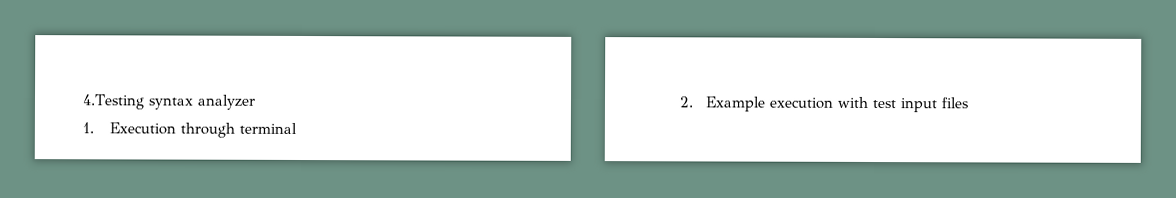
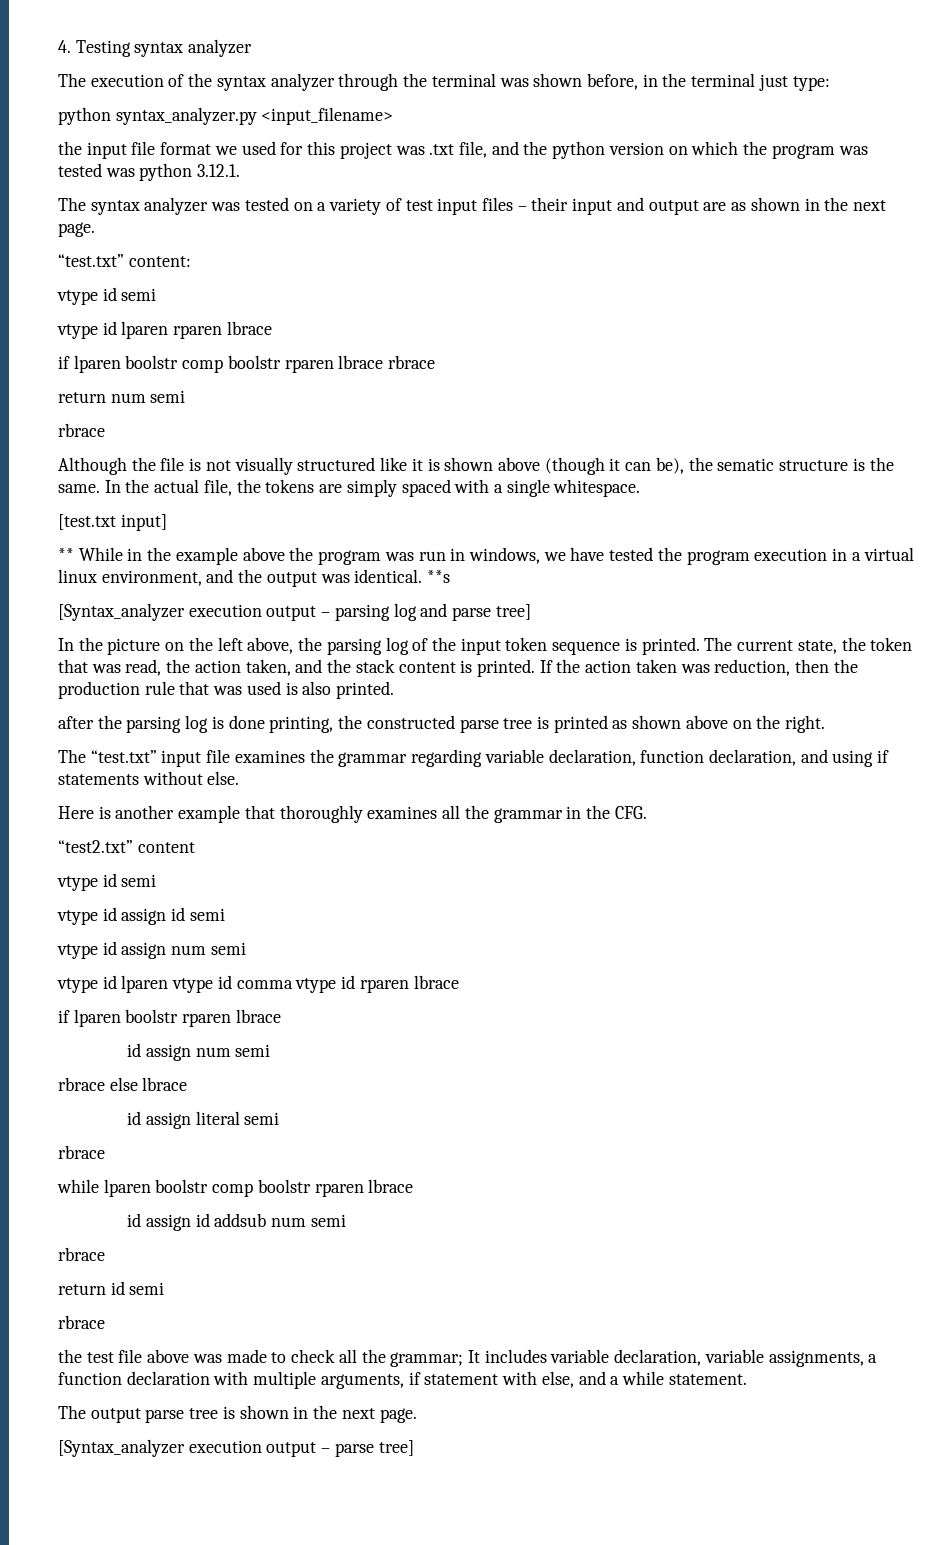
[82,94,145,110] 4.Testing -> [58,40,131,57] 4. Testing
[82,122,297,138] [678,96,970,113] 1. Execution through terminal // 2. Example execution with test input files -> [58,73,830,91] [58,107,394,125] [58,141,868,159] [58,163,241,181] [58,197,886,215] [58,222,95,237] [58,254,191,267] [57,287,157,305] [57,321,272,339] [58,355,436,373] [58,390,186,403] [58,423,105,437] [58,457,894,475] [58,479,641,497] [58,514,167,531] [58,547,914,565] [58,569,451,587] [58,603,531,621] [58,637,913,655] [58,659,858,677] [58,681,395,699] [58,715,826,733] [58,749,890,767] [58,771,240,785] [58,805,647,823] [58,840,195,853] [57,873,157,891] [57,907,225,925] [57,941,246,959] [57,975,459,993] [58,1009,281,1027] [127,1043,271,1061] [58,1077,188,1091] [127,1111,280,1129] [58,1145,105,1159] [57,1179,414,1197] [127,1213,346,1231] [58,1247,105,1261] [58,1281,165,1295] [58,1315,105,1329] [58,1349,878,1367] [58,1371,747,1389] [58,1405,417,1423] [58,1439,414,1457] The execution of the syntax analyzer through the terminal was shown before, in the terminal just type: // python syntax_analyzer.py <input_filename> // the input file format we used for this project was .txt file, and the python version on which the program was tested was python 3.12.1. // The syntax analyzer was tested on a variety of test input files – their input and output are as shown in the next page. // “test.txt” content: // vtype id semi // vtype id lparen rparen lbrace // if lparen boolstr comp boolstr rparen lbrace rbrace // return num semi // rbrace // Although the file is not visually structured like it is shown above (though it can be), the sematic structure is the same. In the actual file, the tokens are simply spaced with a single whitespace. // [test.txt input] // ** While in the example above the program was run in windows, we have tested the program execution in a virtual linux environment, and the output was identical. **s // [Syntax_analyzer execution output – parsing log and parse tree] // In the picture on the left above, the parsing log of the input token sequence is printed. The current state, the token that was read, the action taken, and the stack content is printed. If the action taken was reduction, then the production rule that was used is also printed. // after the parsing log is done printing, the constructed parse tree is printed as shown above on the right. // The “test.txt” input file examines the grammar regarding variable declaration, function declaration, and using if statements without else. // Here is another example that thoroughly examines all the grammar in the CFG. // “test2.txt” content // vtype id semi // vtype id assign id semi // vtype id assign num semi // vtype id lparen vtype id comma vtype id rparen lbrace // if lparen boolstr rparen lbrace // id assign num semi // rbrace else lbrace // id assign literal semi // rbrace // while lparen boolstr comp boolstr rparen lbrace // id assign id addsub num semi // rbrace // return id semi // rbrace // the test file above was made to check all the grammar; It includes variable declaration, variable assignments, a function declaration with multiple arguments, if statement with else, and a while statement. // The output parse tree is shown in the next page. // [Syntax_analyzer execution output – parse tree]

